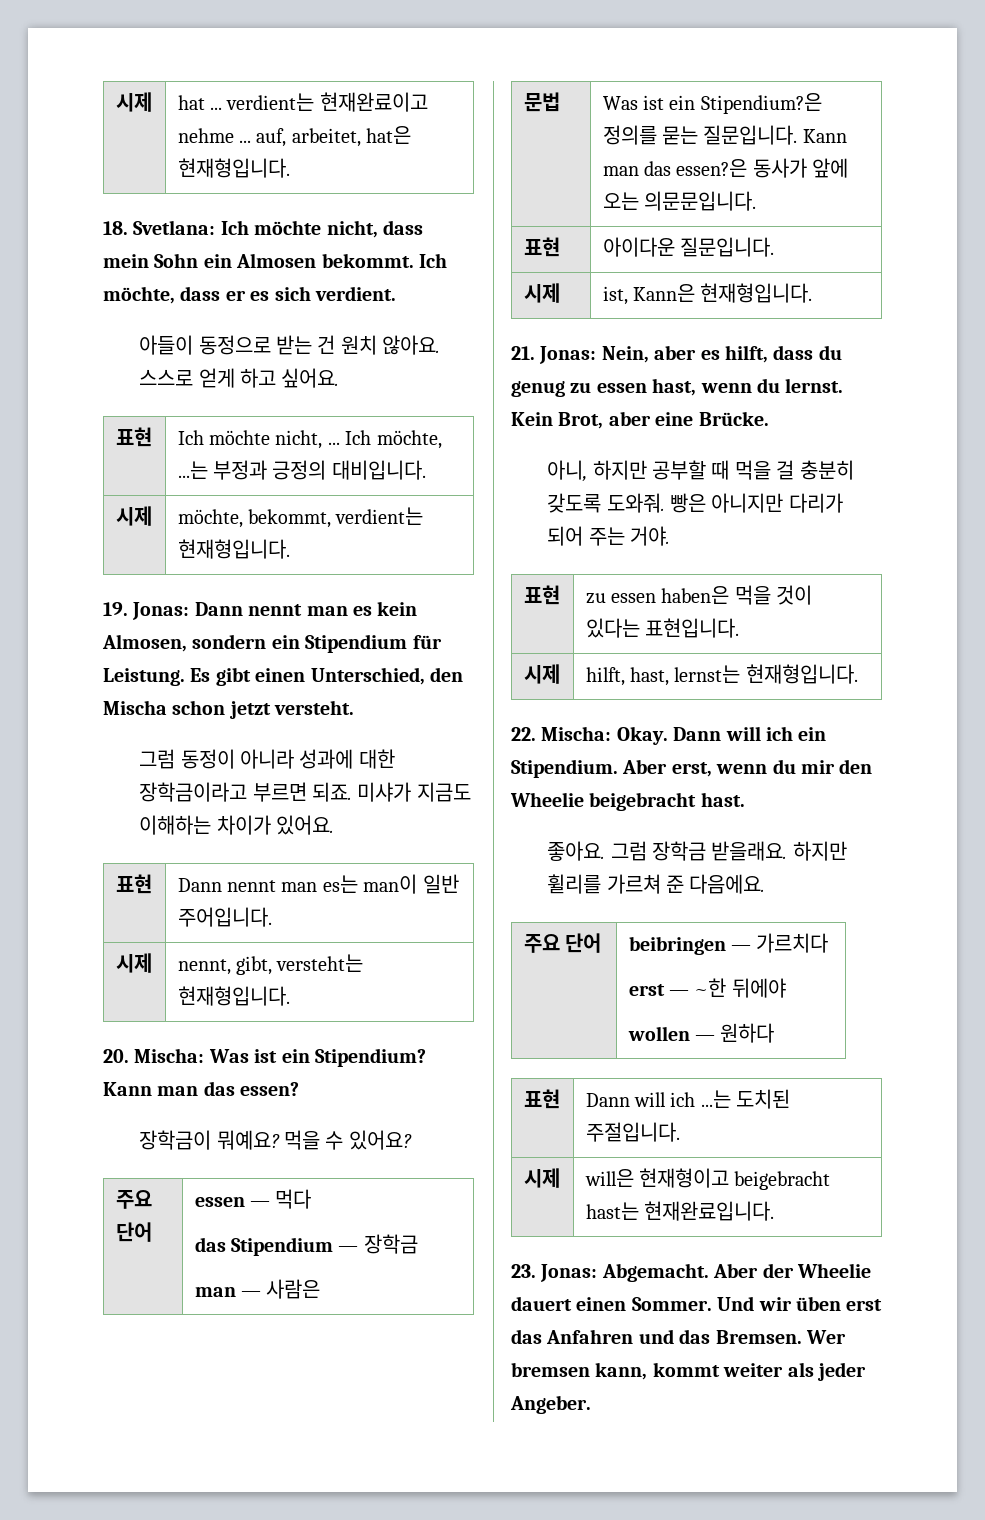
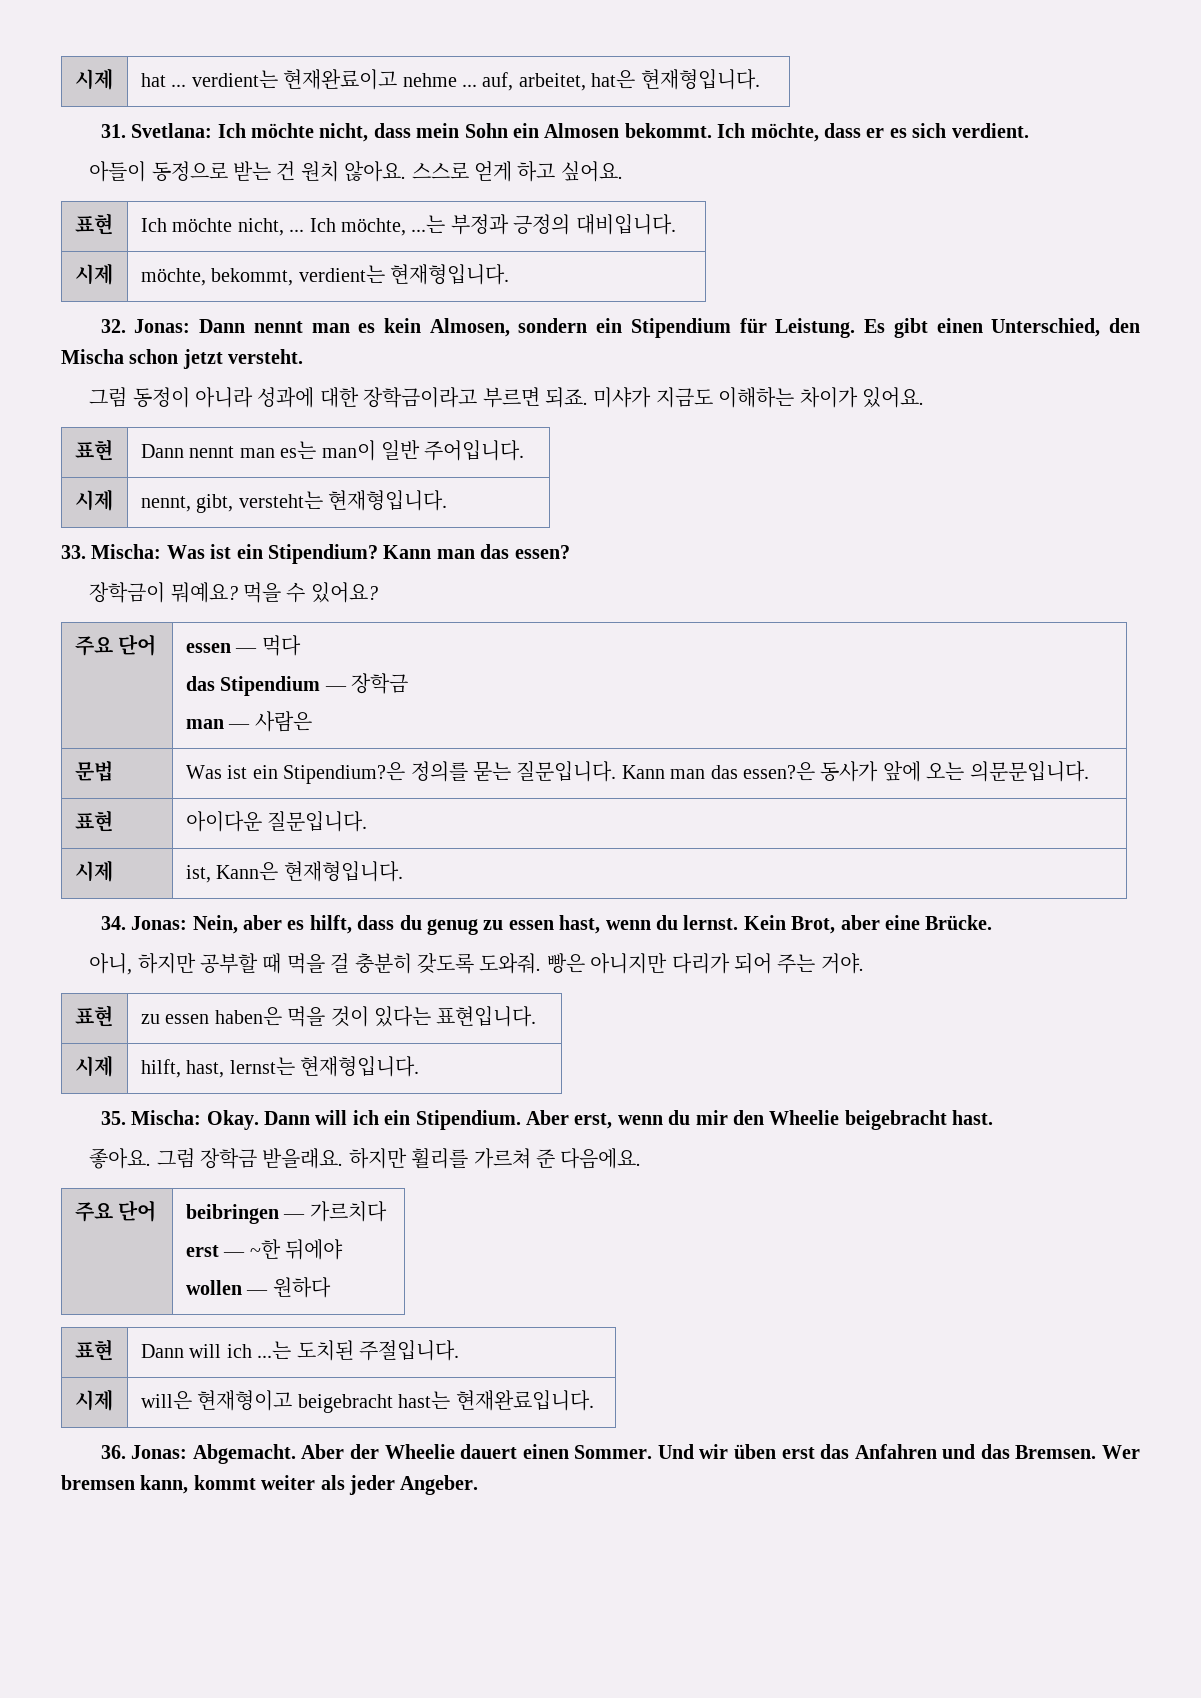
[103,221,128,235] 18. -> [100,124,126,138] 31.
[103,602,128,616] 19. -> [100,319,126,333] 32.
[103,1049,129,1063] 20. -> [61,545,86,559] 33.
[511,346,535,360] 21. -> [100,916,126,930] 34.
[511,727,536,741] 22. -> [100,1111,126,1125] 35.
[511,1264,536,1278] 23. -> [100,1445,126,1459] 36.

